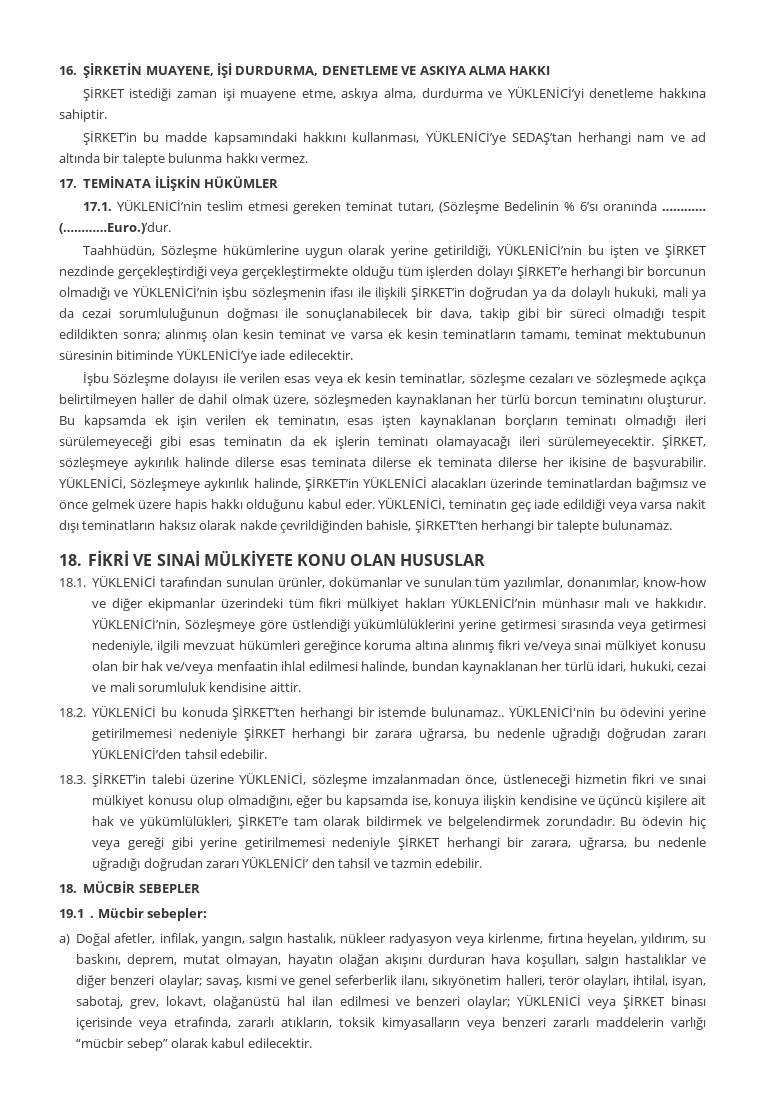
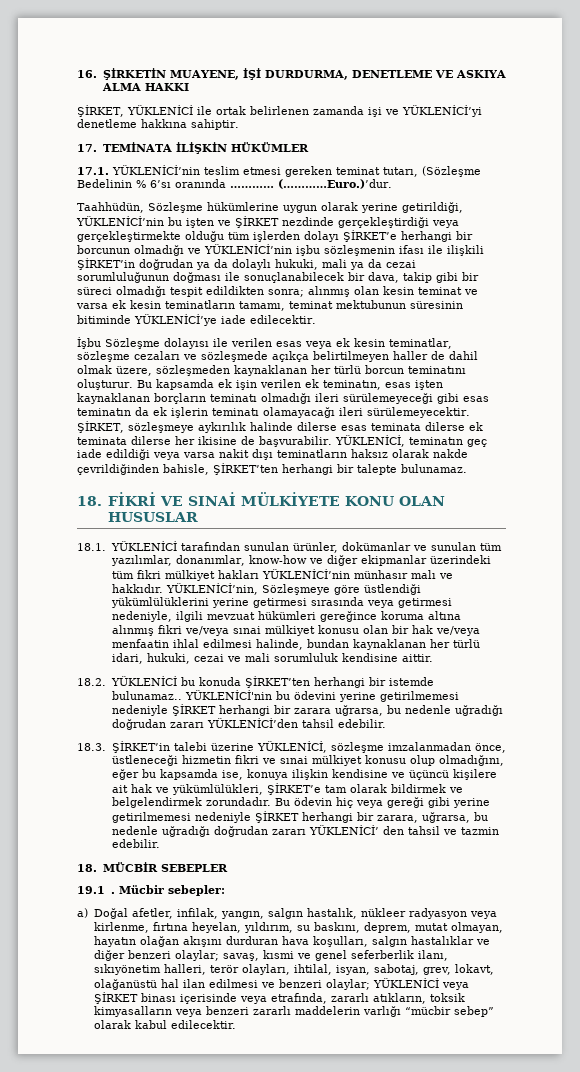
[82,87,483,101] ŞİRKET istediği zaman işi muayene etme, askıya alma, durdurma -> [77,105,382,117] ŞİRKET, YÜKLENİCİ ile ortak belirlenen zamanda işi
[82,131,707,145] [59,153,308,166] // ŞİRKET’in bu madde kapsamındaki hakkını kullanması, YÜKLENİCİ’ye SEDAŞ’tan herhangi nam ve ad altında bir talepte bulunma hakkı vermez. -> (239, 124) none
[130,477,706,491] [59,498,446,512] Sözleşmeye aykırılık halinde, ŞİRKET’in YÜKLENİCİ alacakları üzerinde teminatlardan bağımsız ve önce gelmek üzere hapis hakkı olduğunu kabul eder. YÜKLENİCİ, -> (405, 441) none

